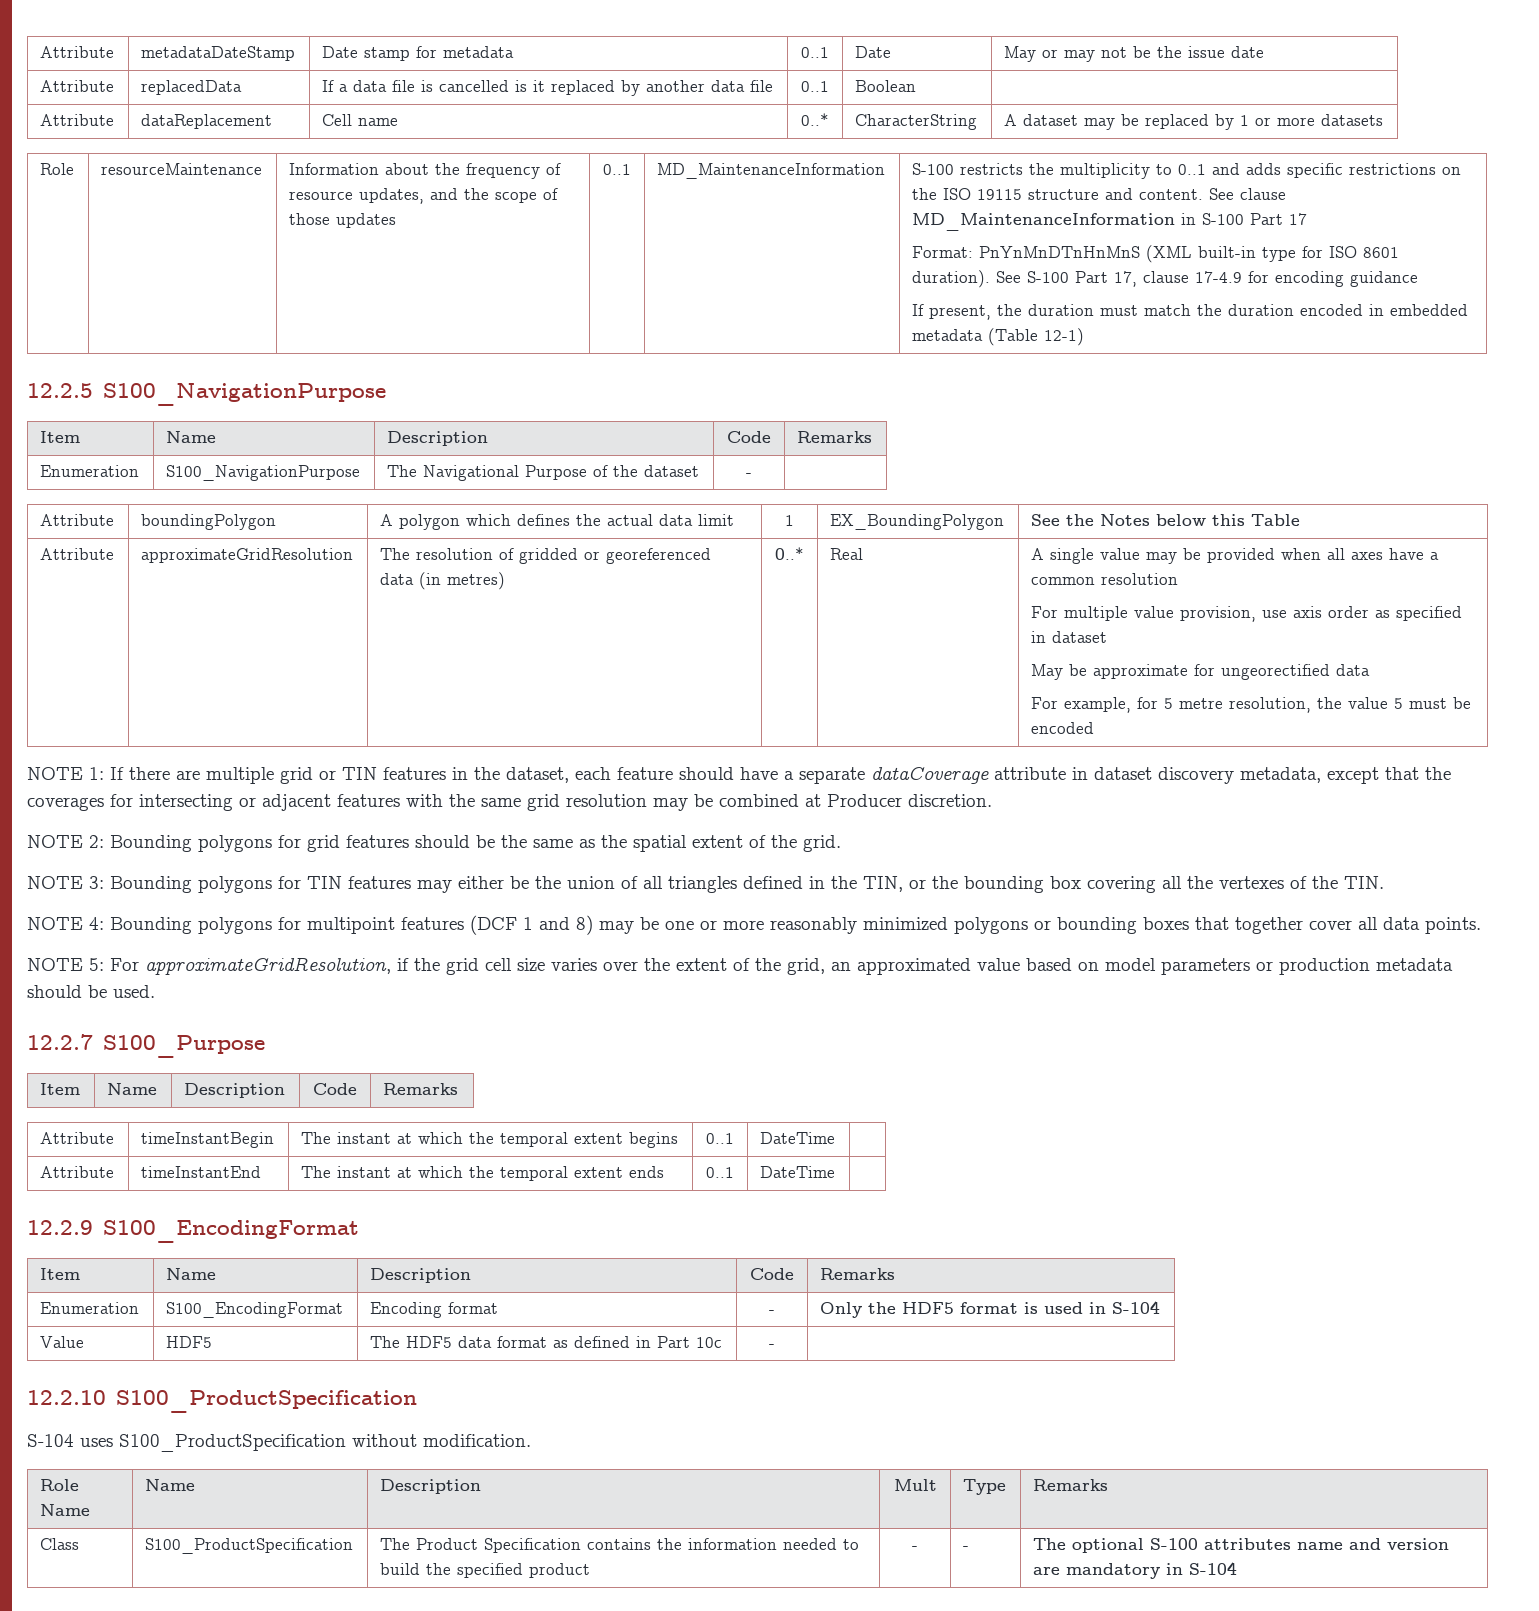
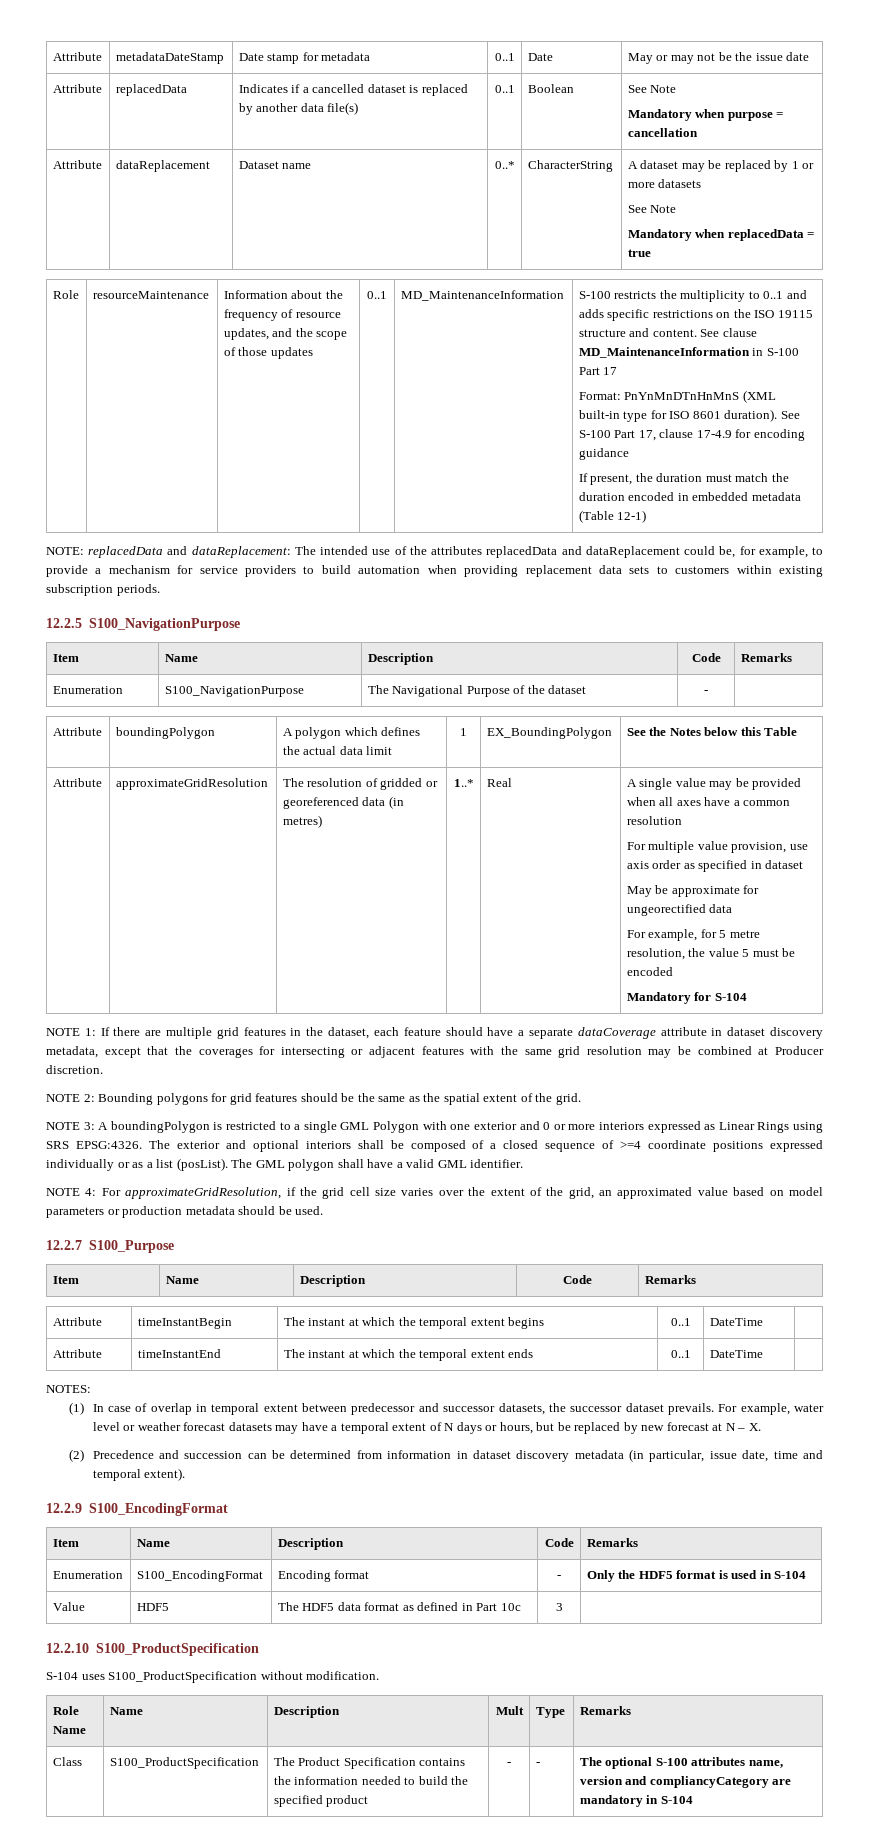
[322,80,546,92] If a data file is cancelled is it -> [238,84,419,93] Indicates if a cancelled dataset is
[750,80,774,92] file -> [327,102,359,115] file(s)
(917, 86) none -> [627,85,677,93] [627,109,784,121] [627,128,698,137] See Note // Mandatory when purpose = cancellation
[322,114,353,126] Cell -> [238,161,279,169] Dataset
(1384, 120) none -> [627,205,677,213] [627,229,815,241] [627,249,651,257] // See Note // Mandatory when replacedData = true
(1085, 337) none -> [46,546,824,558] [46,565,823,577] [46,584,160,596] // NOTE: replacedData and dataReplacement: The intended use of the attributes replacedData and dataReplacement could be, for example, to provide a mechanism for service providers to build automation when providing replacement data sets to customers within existing subscription periods.
[775,547,804,560] 0..* -> [453,779,474,787] 1..*
(1095, 728) none -> [626,992,747,1004] // Mandatory for S-104
[319,767,377,780] or TIN -> (239, 1033) none
[110,876,1384,893] [27,915,1481,935] [27,958,104,971] Bounding polygons for TIN features may either be the union of all triangles defined in the TIN, or the bounding box covering all the vertexes of the TIN. // NOTE 4: Bounding polygons for multipoint features (DCF 1 and 8) may be one or more reasonably minimized polygons or bounding boxes that together cover all data points. // NOTE 5: -> [98,1121,823,1133] [46,1140,824,1152] [46,1158,524,1171] [46,1188,97,1196] A boundingPolygon is restricted to a single GML Polygon with one exterior and 0 or more interiors expressed as Linear Rings using SRS EPSG:4326. The exterior and optional interiors shall be composed of a closed sequence of >=4 coordinate positions expressed individually or as a list (posList). The GML polygon shall have a valid GML identifier. // NOTE 4:
(836, 1172) none -> [46,1385,91,1393] [69,1402,824,1415] [92,1422,761,1434] [69,1449,824,1462] [92,1468,186,1481] // NOTES: // (1) In case of overlap in temporal extent between predecessor and successor datasets, the successor dataset prevails. For example, water level or weather forecast datasets may have a temporal extent of N days or hours, but be replaced by new forecast at N – X. // (2) Precedence and succession can be determined from information in dataset discovery metadata (in particular, issue date, time and temporal extent).
[769,1344,775,1348] - -> [555,1603,563,1611] 3
[1297,1538,1450,1550] name and version -> [748,1760,783,1768] [579,1776,769,1788] name, version and compliancyCategory

